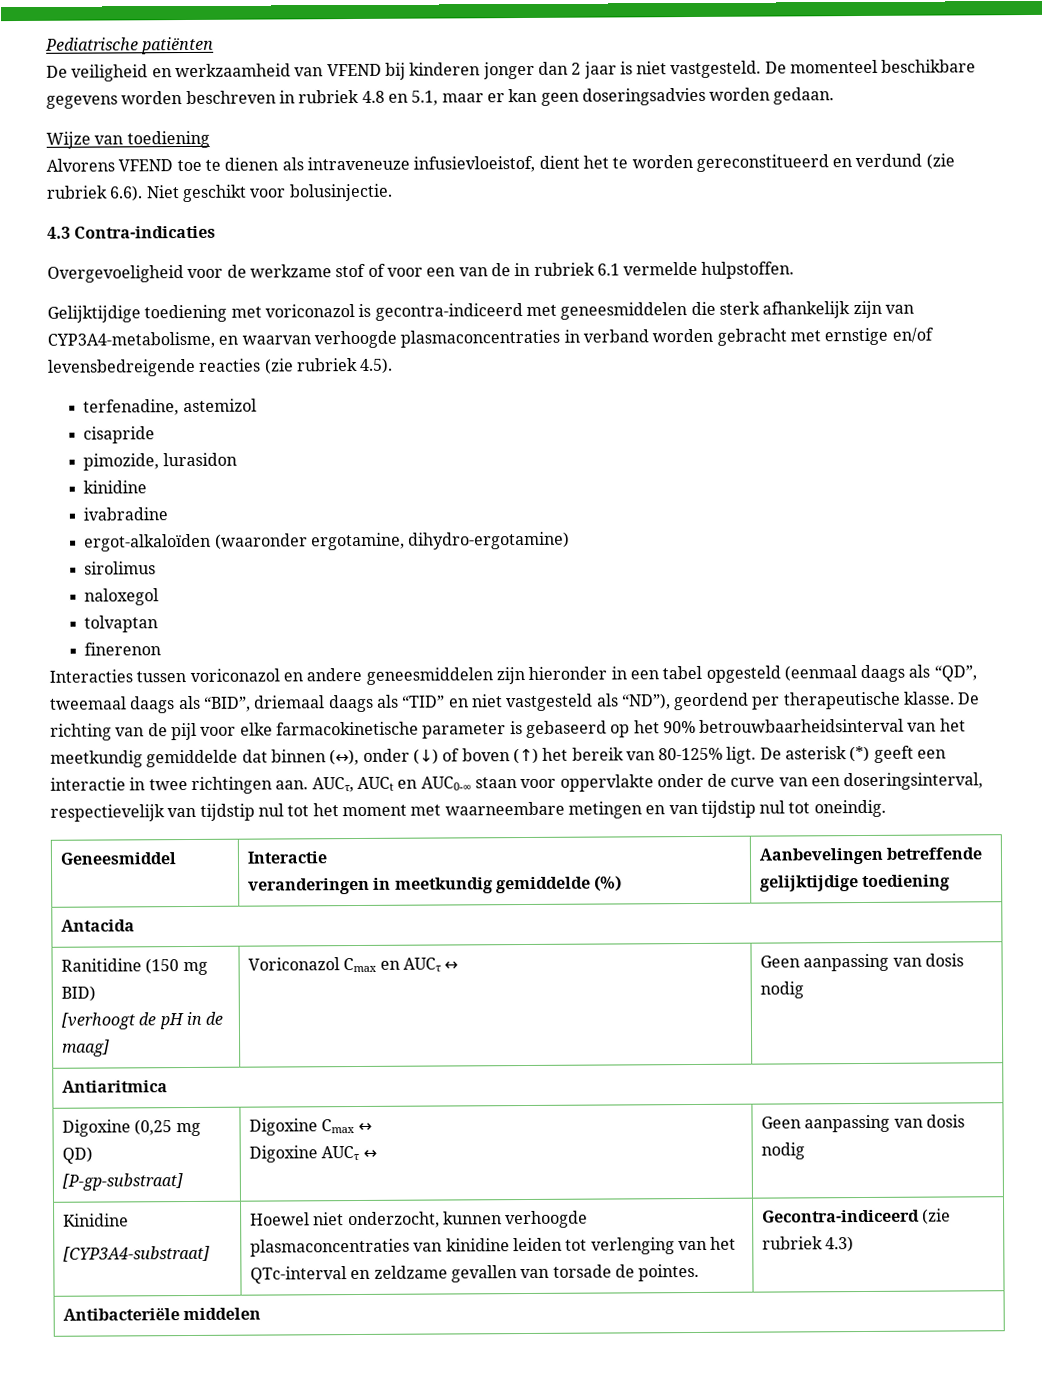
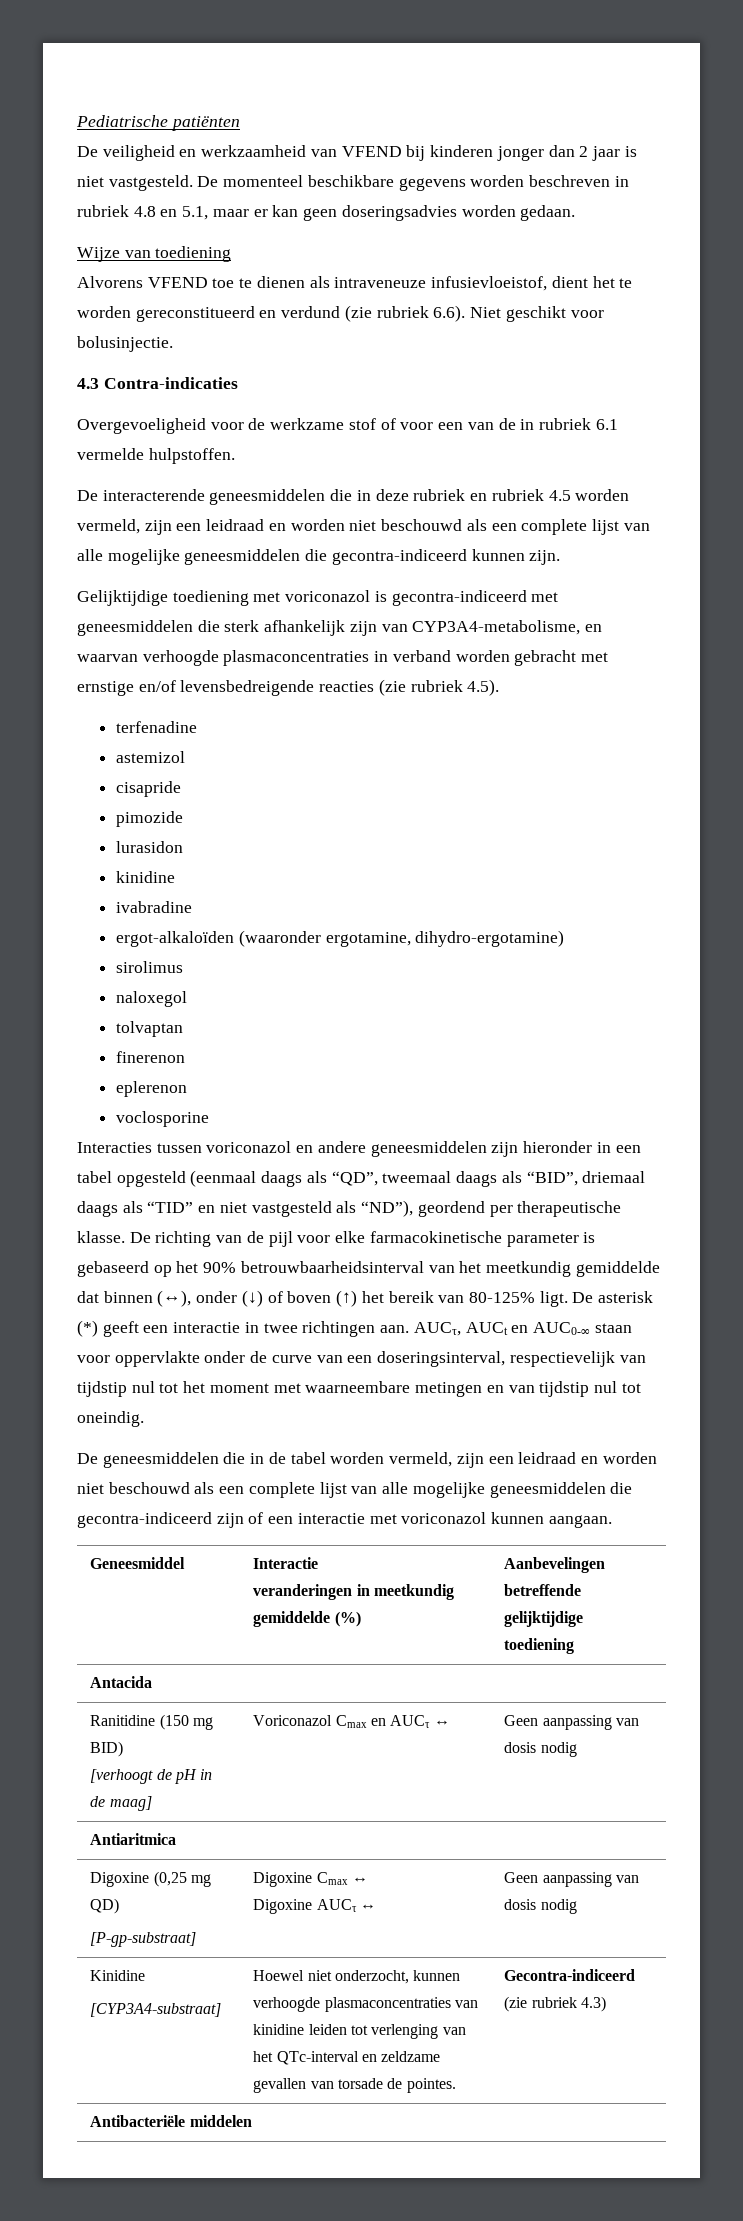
(795, 270) none -> [77,489,630,505] [77,519,650,535] [77,549,561,565] // De interacterende geneesmiddelen die in deze rubriek en rubriek 4.5 worden vermeld, zijn een leidraad en worden niet beschouwd als een complete lijst van alle mogelijke geneesmiddelen die gecontra-indiceerd kunnen zijn.
[83,399,180,416] terfenadine, -> [116,721,198,733] terfenadine //
[83,453,160,471] pimozide, -> [116,811,184,827] pimozide //
(162, 649) none -> [116,1081,188,1097] [116,1111,210,1127] // eplerenon // voclosporine
(886, 808) none -> [77,1452,657,1468] [77,1482,633,1498] [77,1512,612,1528] // De geneesmiddelen die in de tabel worden vermeld, zijn een leidraad en worden niet beschouwd als een complete lijst van alle mogelijke geneesmiddelen die gecontra-indiceerd zijn of een interactie met voriconazol kunnen aangaan.

